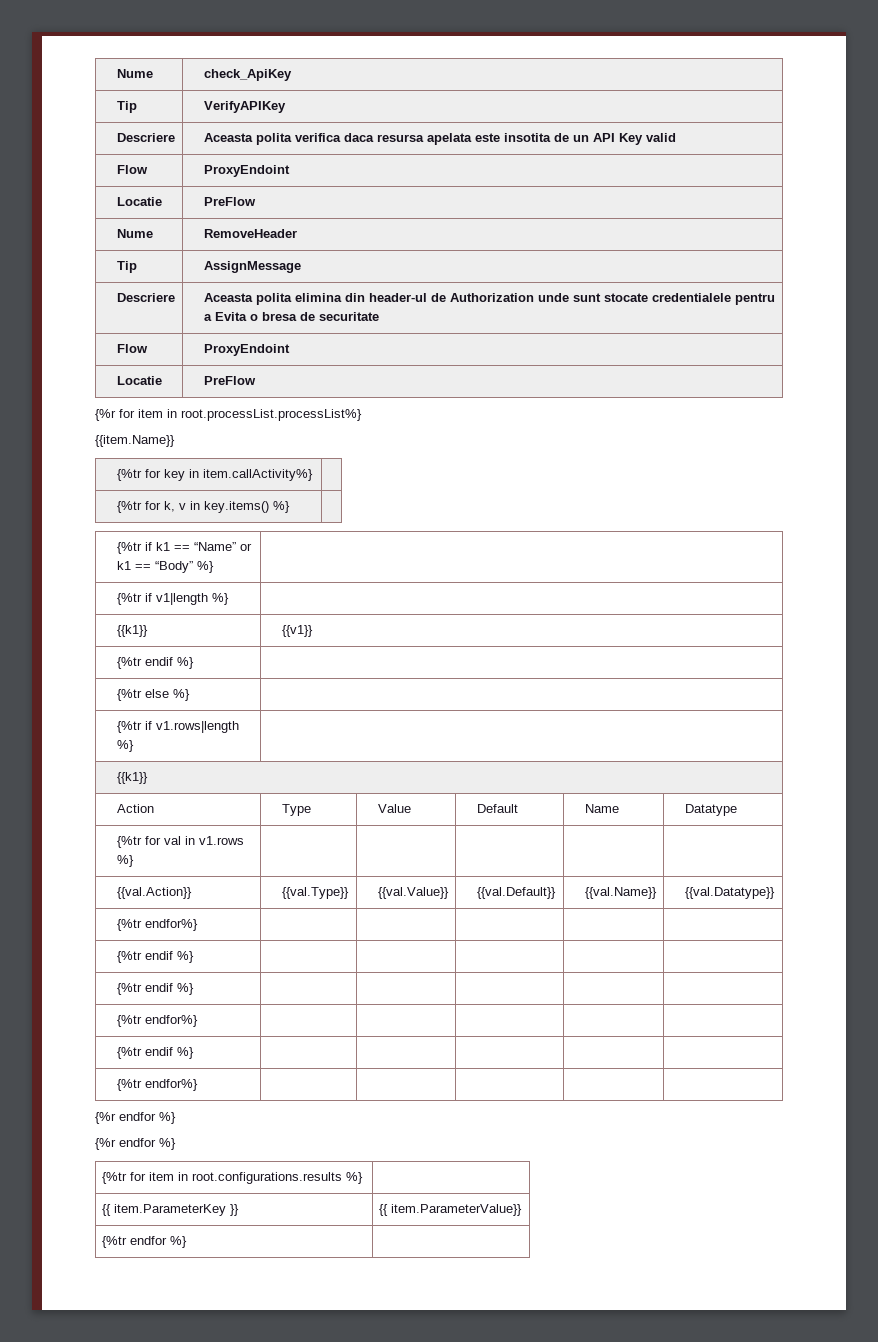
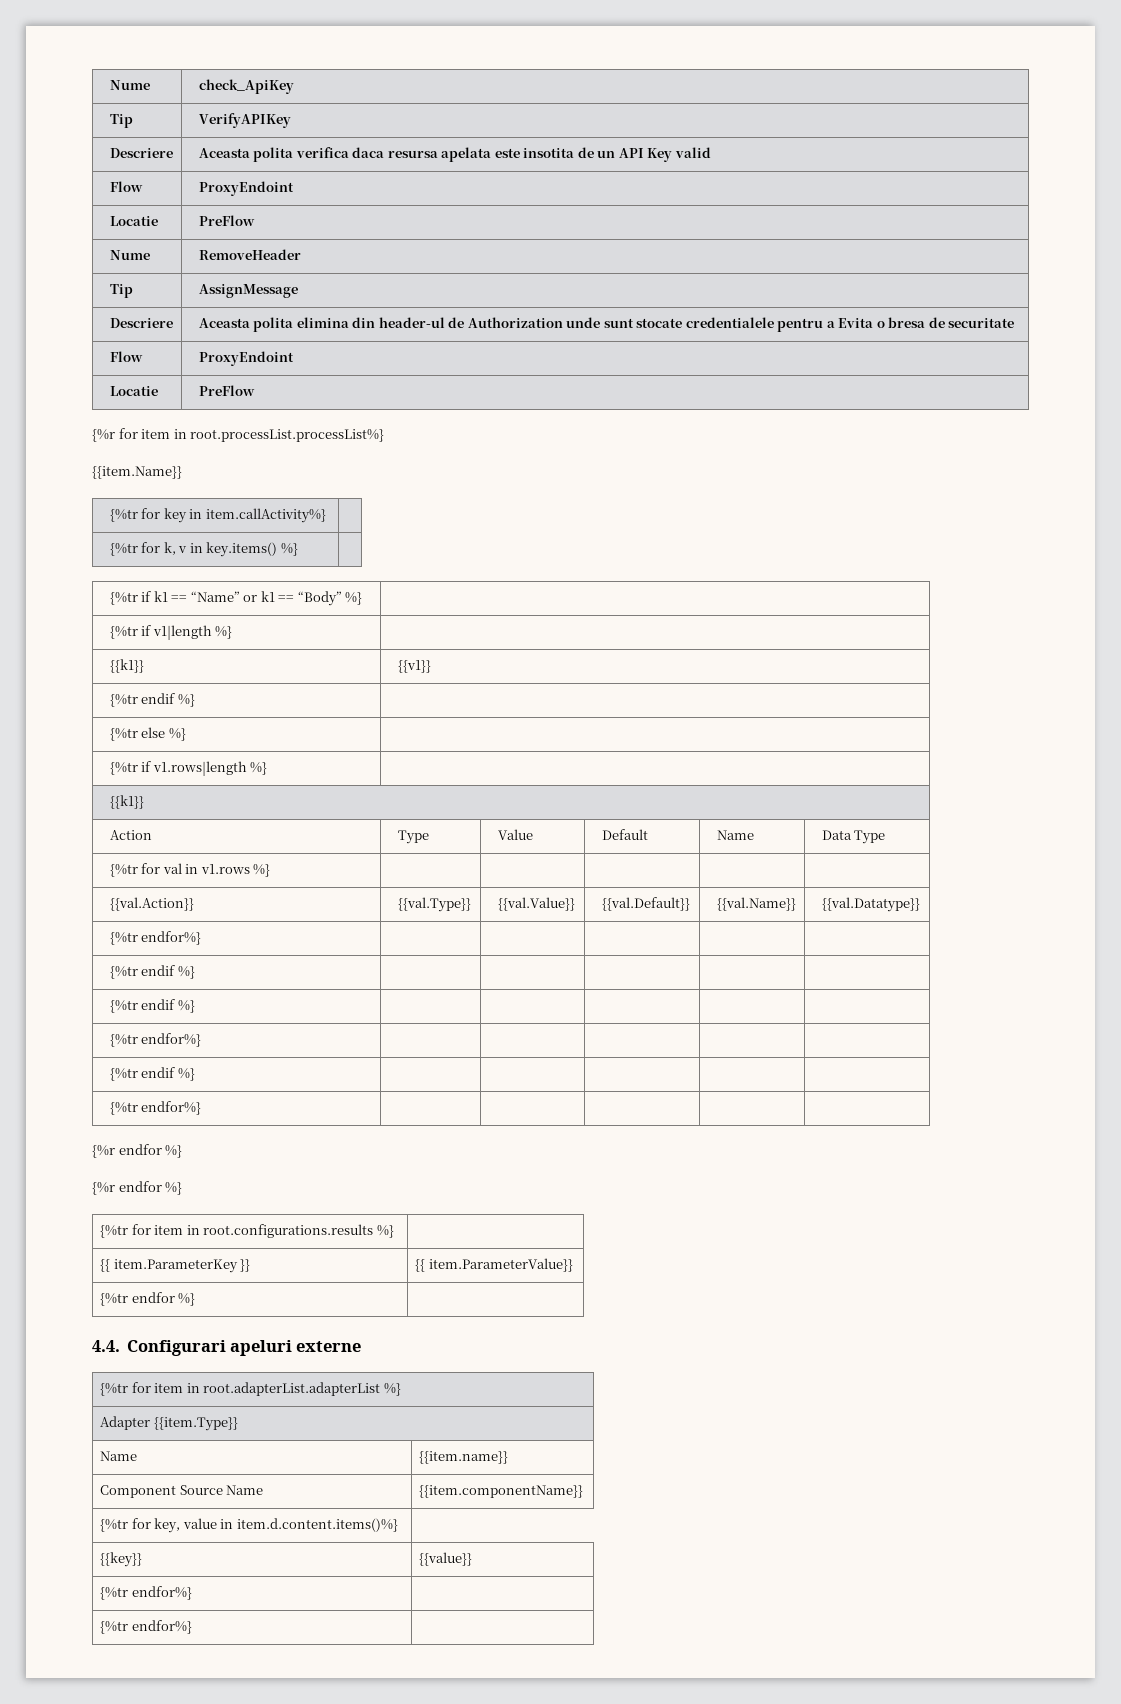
[684,804,737,816] Datatype -> [821,830,886,844] Data Type
(187, 1242) none -> [92,1340,362,1356] [100,1382,401,1396] [100,1416,238,1431] [100,1451,138,1461] [419,1451,509,1464] [100,1485,264,1498] [419,1485,584,1498] [100,1518,398,1533] [100,1552,143,1567] [419,1552,473,1566] [100,1586,192,1600] [100,1620,192,1634] // 4.4. Configurari apeluri externe // {%tr for item in root.adapterList.adapterList %} // Adapter {{item.Type}} // Name | {{item.name}} // Component Source Name | {{item.componentName}} // {%tr for key, value in item.d.content.items()%} // {{key}} | {{value}} // {%tr endfor%} | // {%tr endfor%} |

